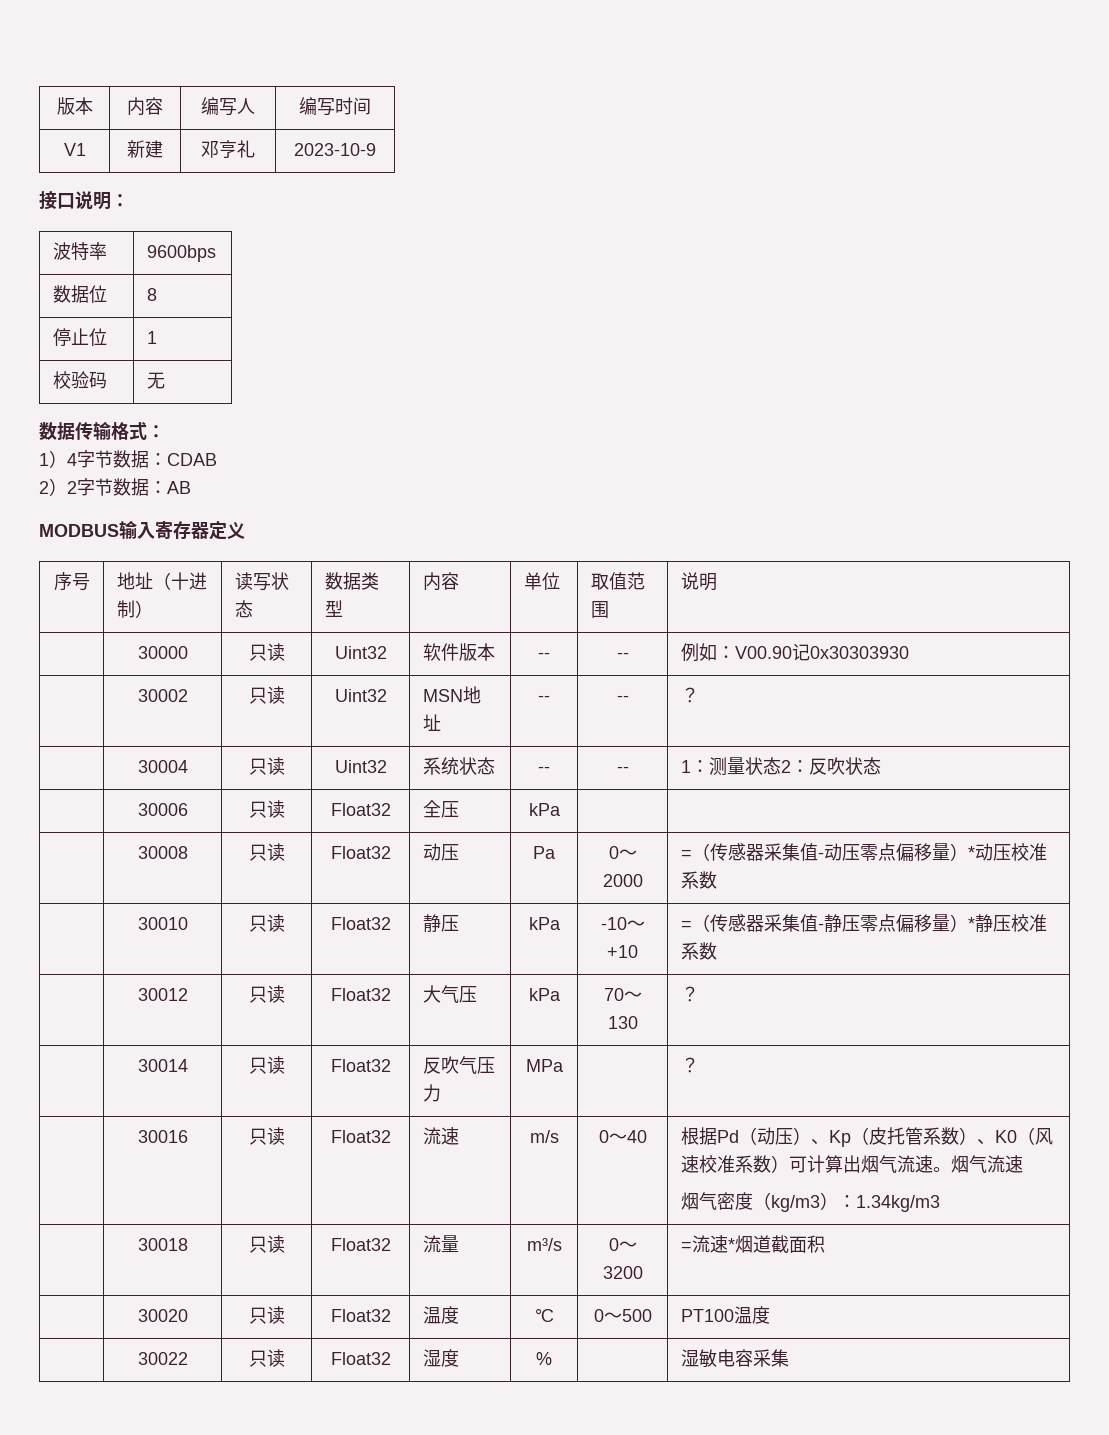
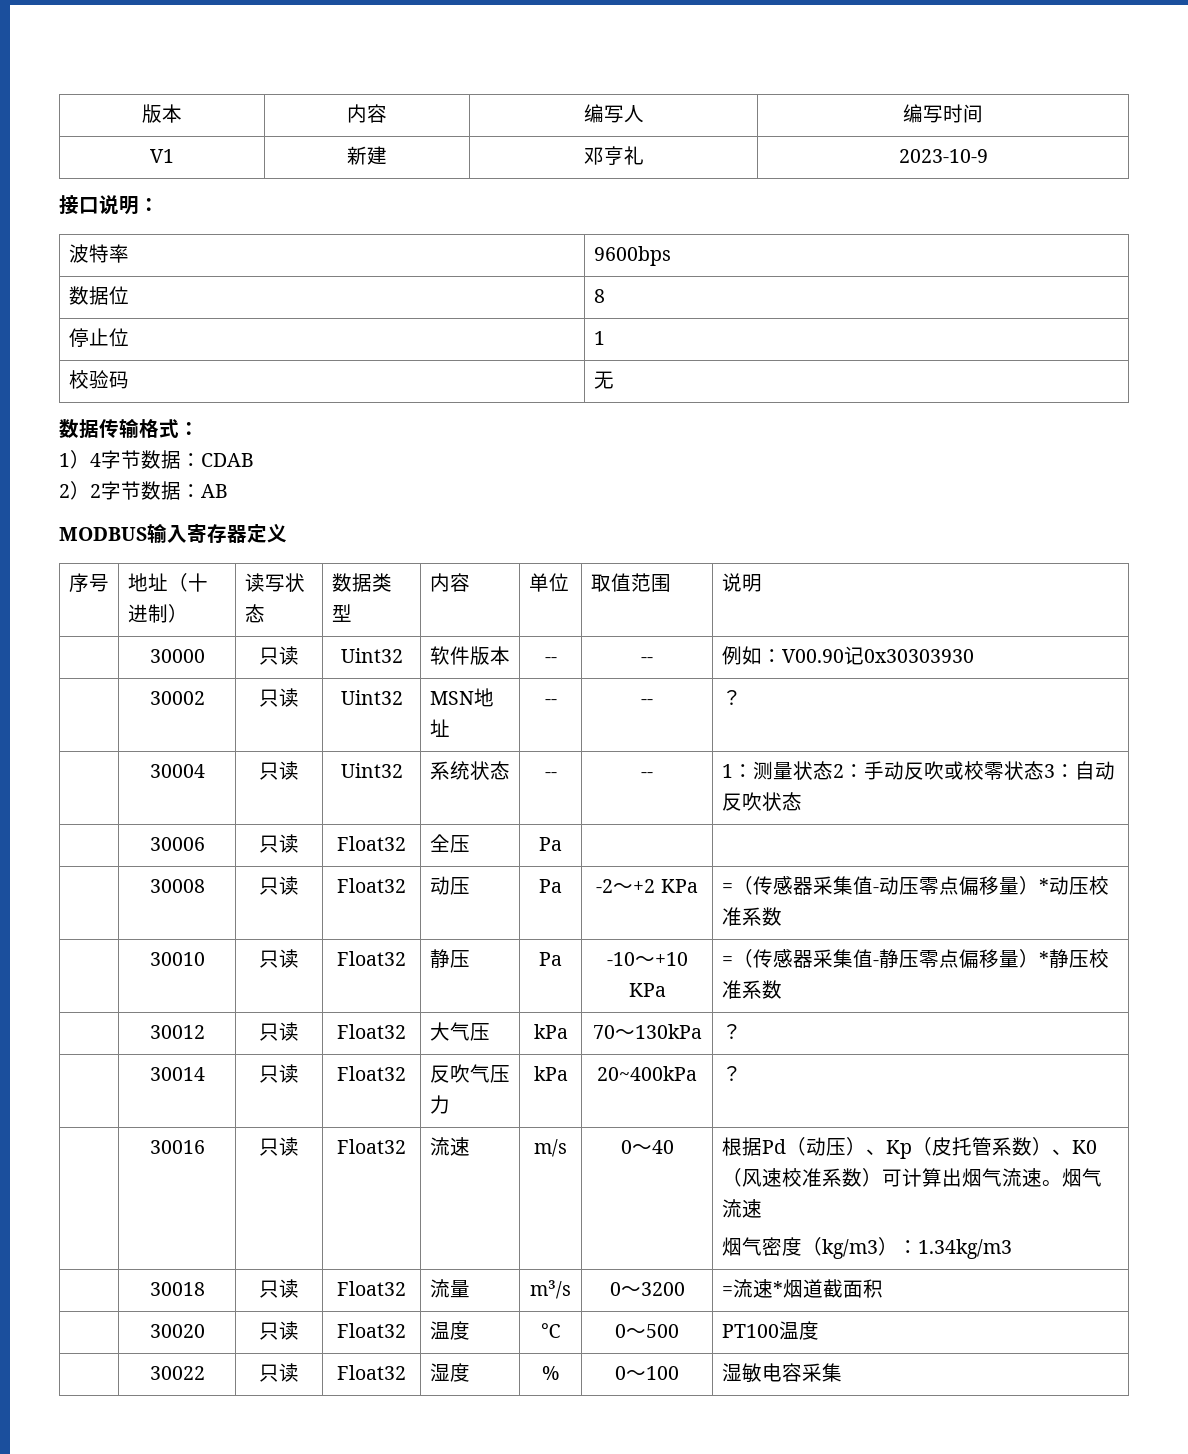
(809, 766) none -> [863,761,1115,780] 手动反吹或校零状态3：自动
[528,803,561,816] kPa -> [539,837,562,851] Pa
[608,846,637,859] [602,874,643,887] 0～2000 -> [596,879,698,893] -2～+2 KPa
[528,917,561,930] kPa -> [539,952,562,966] Pa
(638, 951) none -> [628,983,666,997] KPa
[607,1016,638,1029] 130 -> [634,1024,702,1039] 130kPa
[525,1059,564,1072] MPa | -> [533,1066,568,1081] [597,1066,697,1081] kPa | 20~400kPa
(552, 1358) none -> [615,1366,679,1380] 0～100

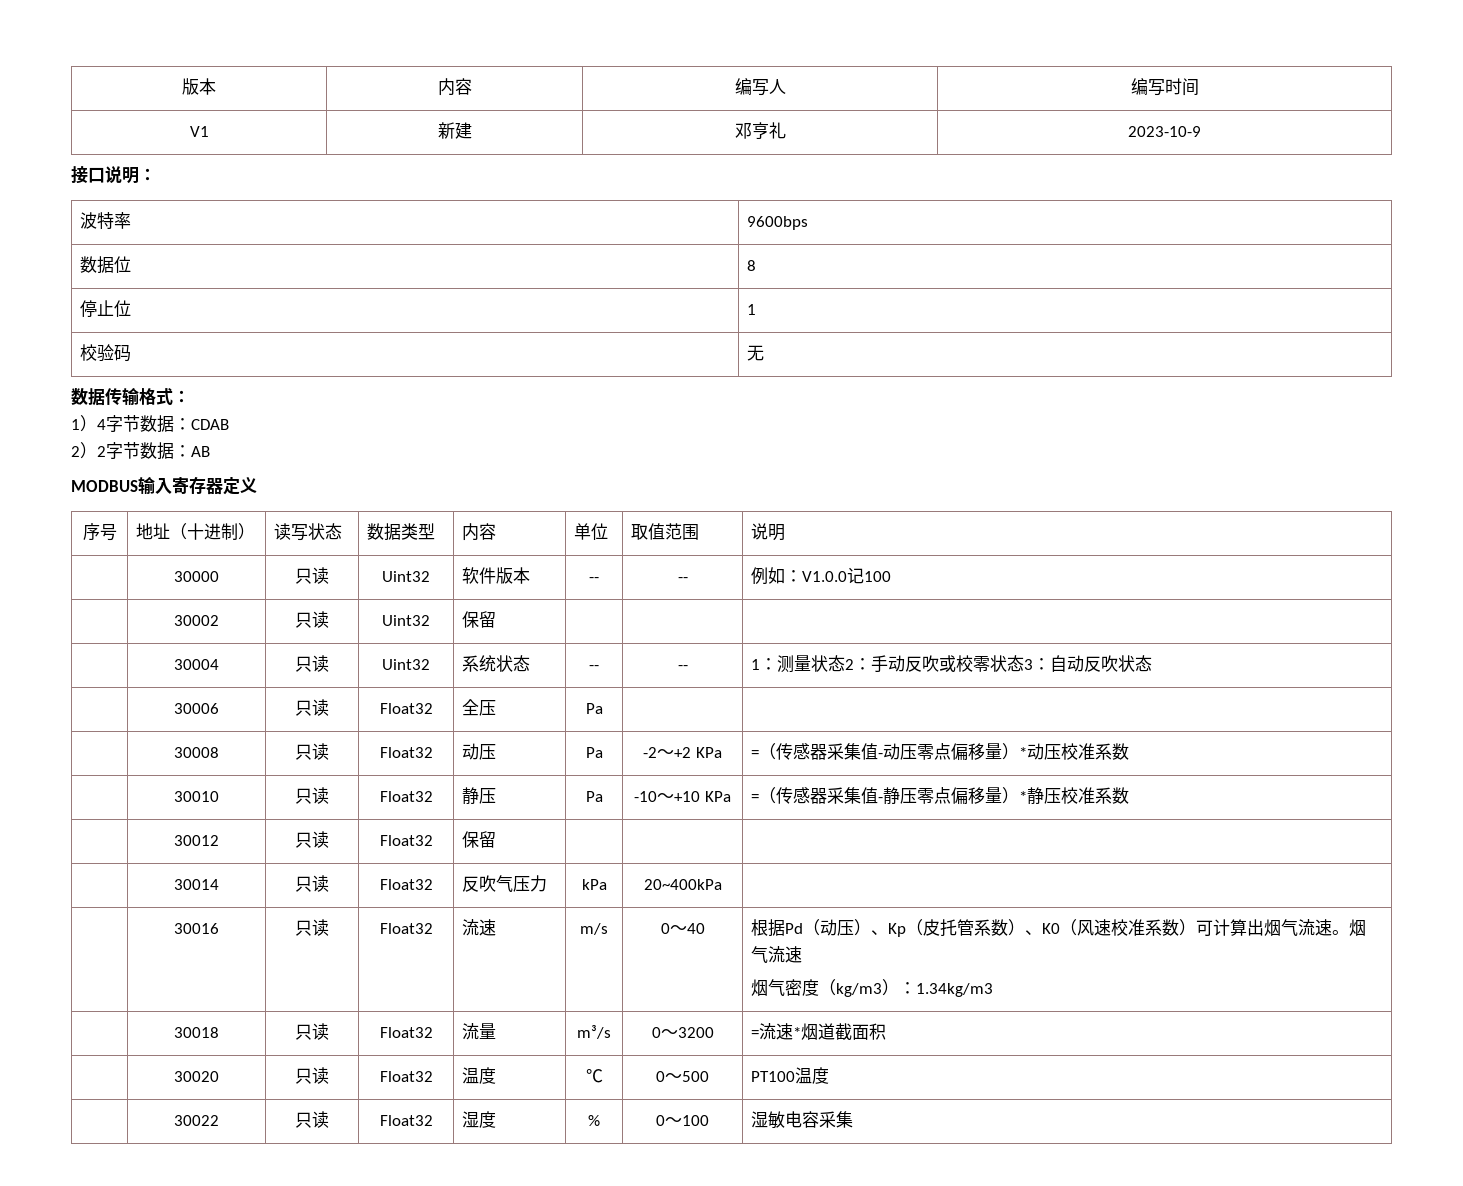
[781,646,974,665] V00.90记0x30303930 -> [802,567,892,584] V1.0.0记100
[429,688,494,707] [429,719,450,737] [544,699,557,705] [641,699,653,705] [721,690,742,705] MSN地址 | -- | -- | ？ -> [462,611,497,628] 保留 | | |
[429,1022,490,1041] [533,1024,568,1039] [592,1024,702,1039] [721,1024,742,1039] 大气压 | kPa | 70～130kPa | ？ -> [462,831,497,848] 保留 | | |
[721,1066,742,1081] ？ -> (722, 884) none

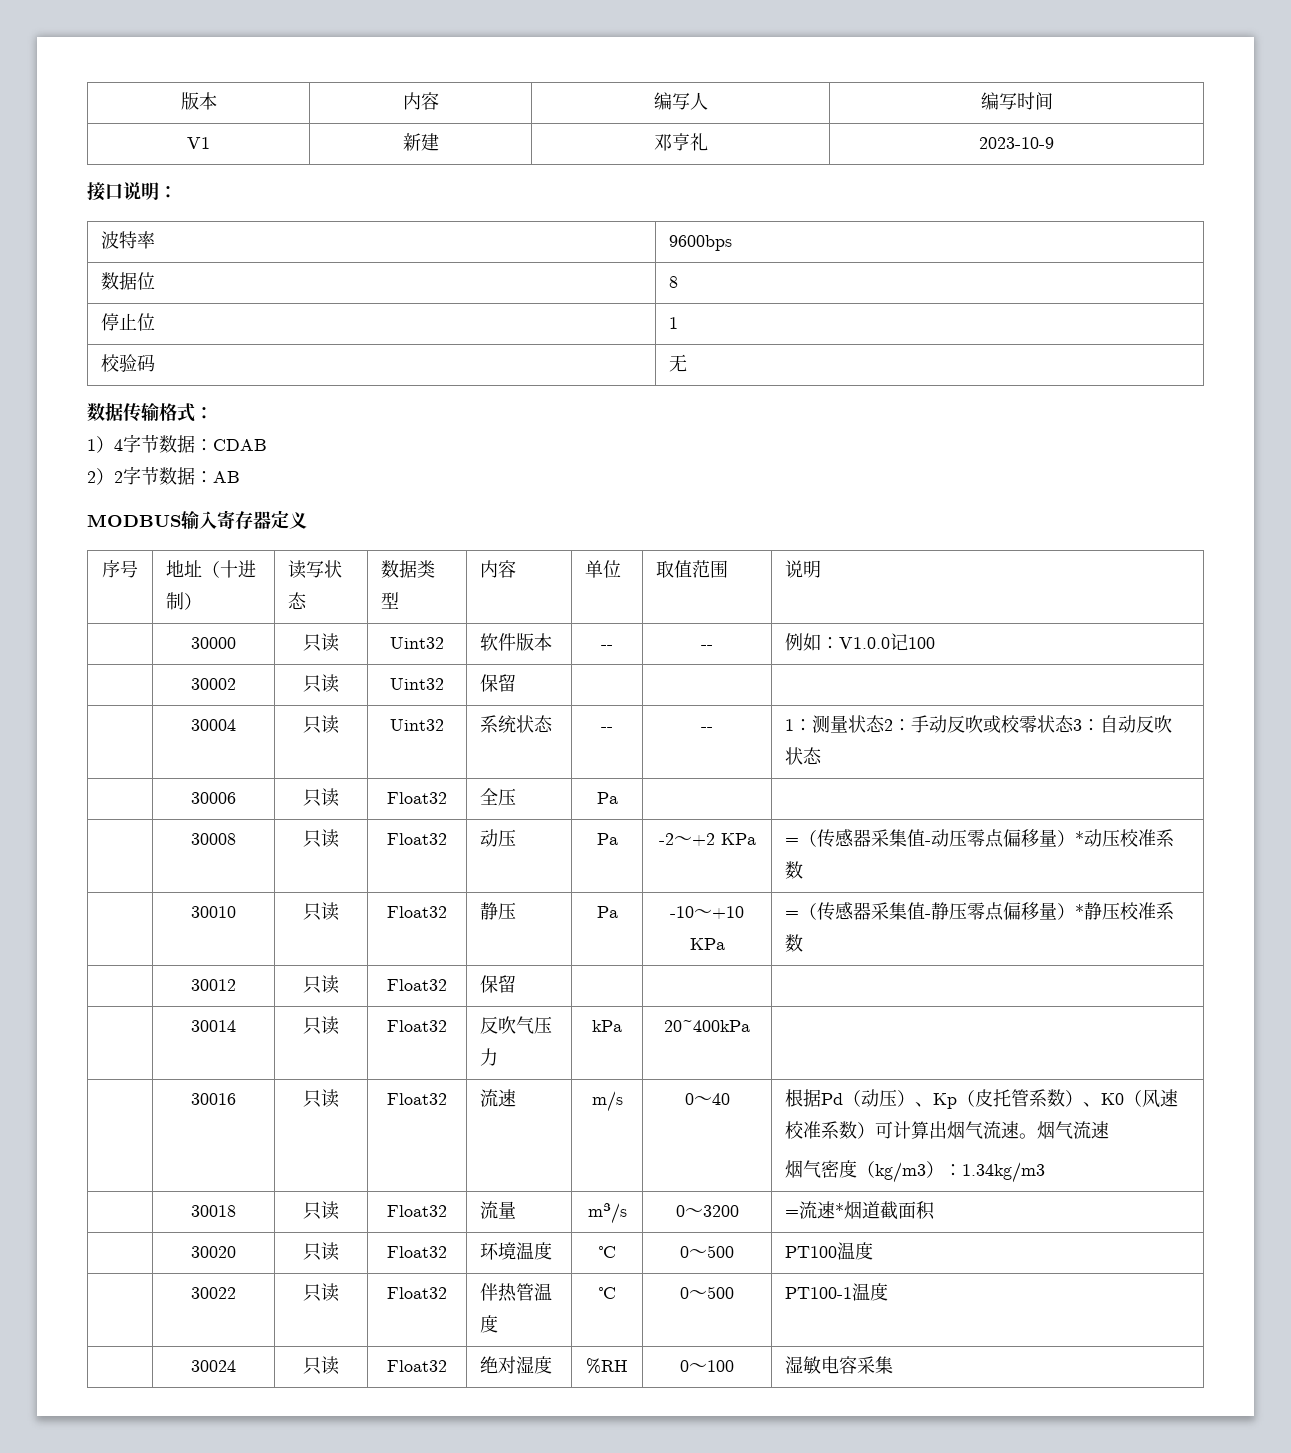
(433, 1076) none -> [480,1242,517,1260] 环境
(433, 1120) none -> [480,1283,553,1302] [480,1315,499,1333] [598,1287,616,1299] [680,1286,734,1299] [785,1283,889,1301] [191,1360,236,1372] [303,1356,339,1375] [387,1360,447,1372] [480,1356,517,1374] 伴热管温度 | ℃ | 0～500 | PT100-1温度 // | 30024 | 只读 | Float32 | 绝对
[588,1115,600,1126] % -> [586,1358,628,1374] %RH

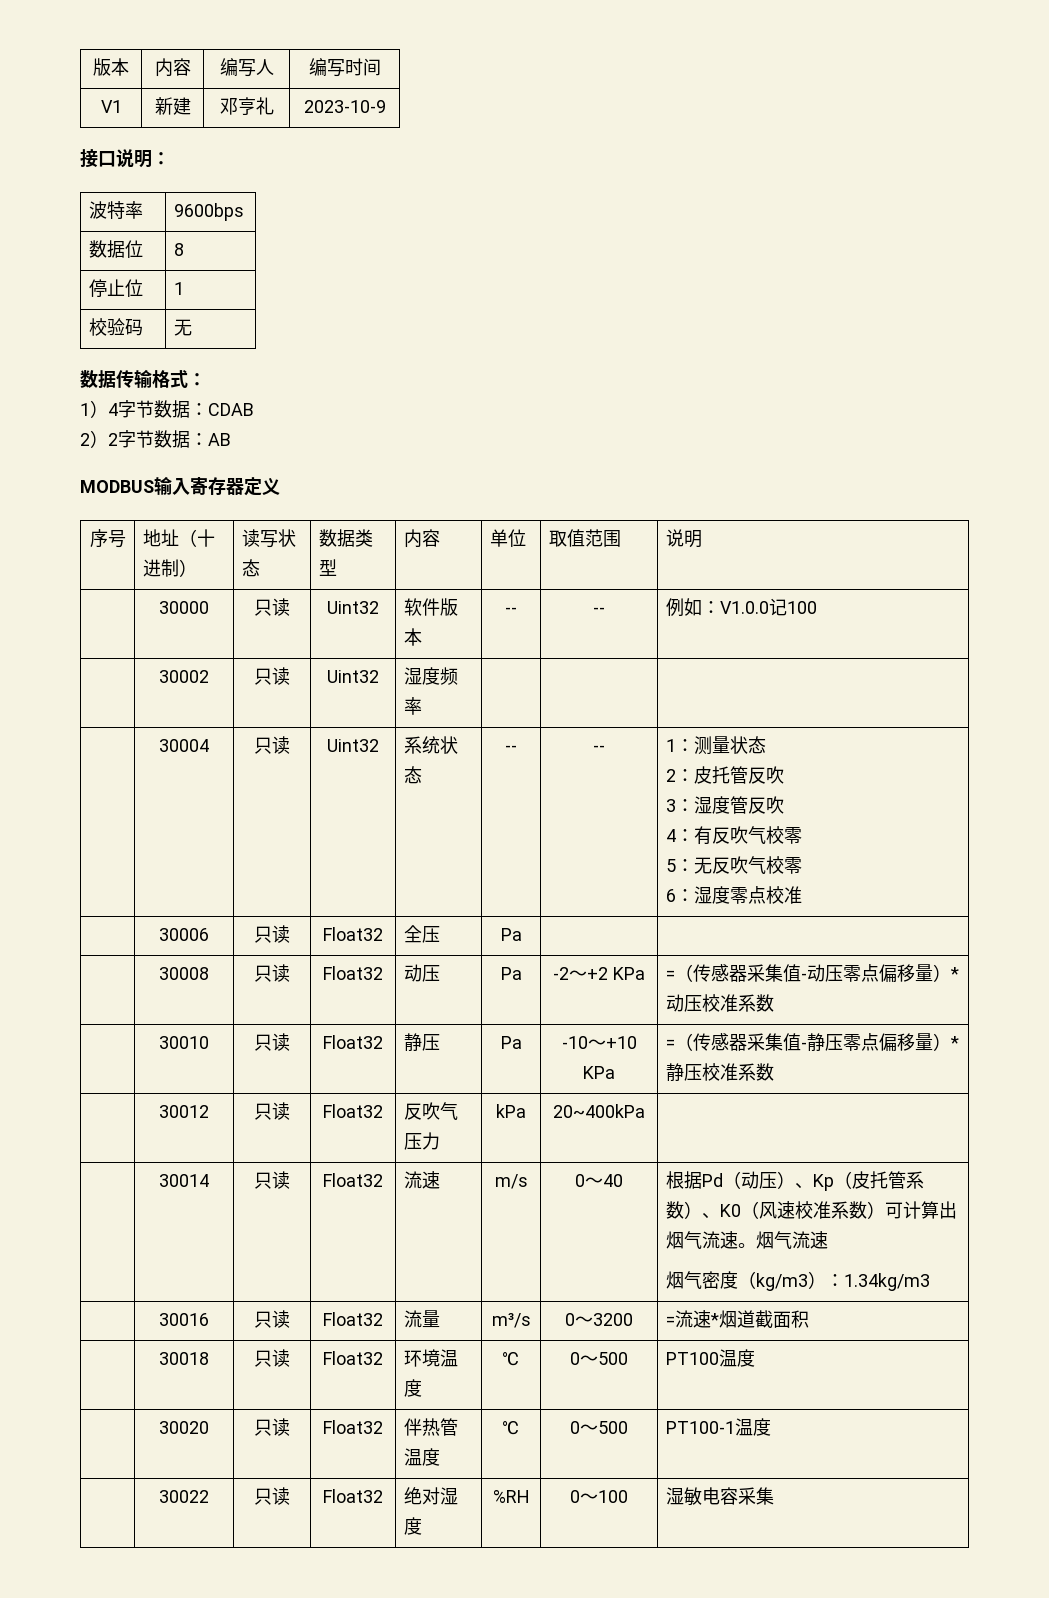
[480,674,517,692] 保留 -> [404,667,459,685] [404,697,423,715] 湿度频率
[884,715,1173,733] [785,747,823,765] 2：手动反吹或校零状态3：自动反吹状态 -> [666,766,785,784] [666,796,785,814] [666,826,803,845] [666,856,803,874] [666,886,803,904] // 2：皮托管反吹 // 3：湿度管反吹 // 4：有反吹气校零 // 5：无反吹气校零 // 6：湿度零点校准
[480,975,517,993] [191,1020,236,1032] [303,1016,339,1035] [387,1020,447,1032] | 保留 | | | // | 30014 | 只读 | Float32 -> (383, 1111) none
[191,1093,236,1105] 30016 -> [159,1174,209,1187] 30014
[191,1205,236,1217] 30018 -> [159,1313,209,1326] 30016
[191,1246,236,1258] 30020 -> [159,1352,209,1365] 30018
[191,1287,236,1299] 30022 -> [159,1421,209,1434] 30020
[191,1360,236,1372] 30024 -> [159,1490,209,1503] 30022

